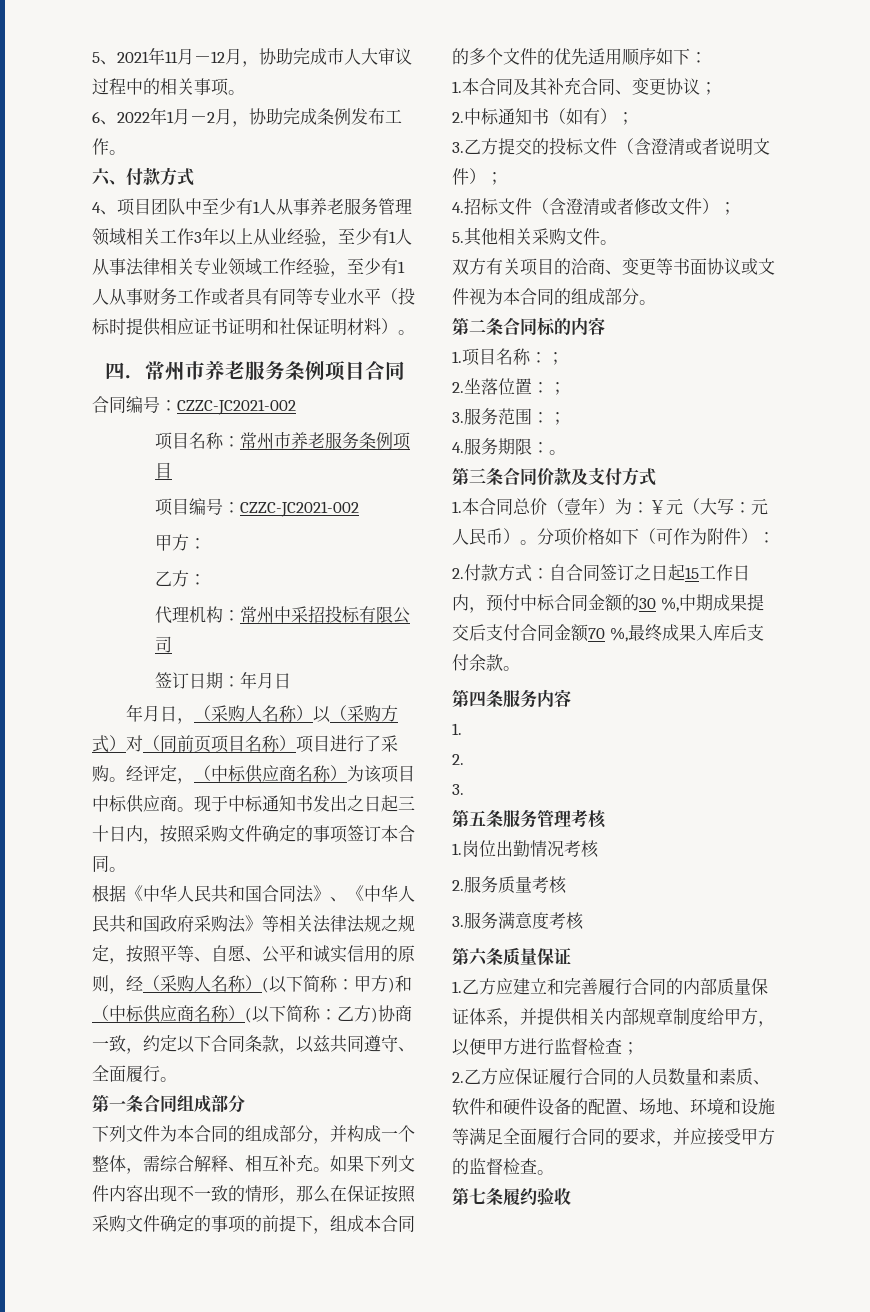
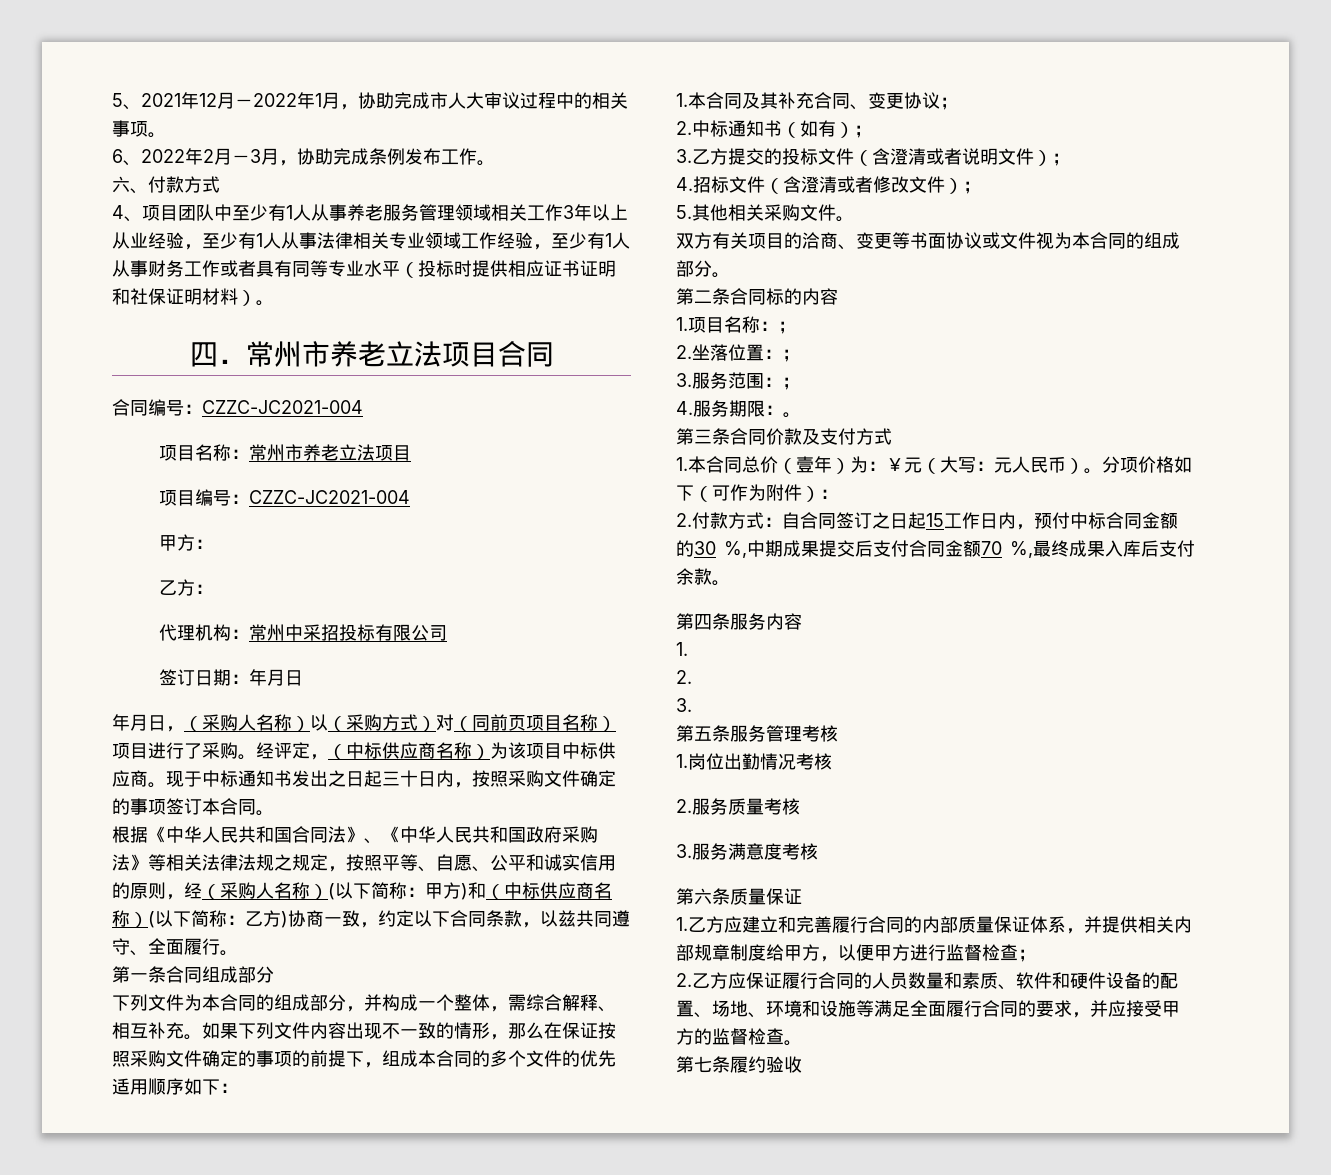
[165,48,225,65] 11月－12 -> [199,92,322,109] 12月－2022年1
[167,108,215,125] 1月－2 -> [203,148,261,165] 2月－3
[245,361,325,380] 服务条例 -> [385,341,442,367] 立法
[177,399,296,415] CZZC-JC2021-002 -> [202,400,363,414] CZZC-JC2021-004
[325,432,394,449] 服务条例 -> [339,444,376,461] 立法
[240,501,360,517] CZZC-JC2021-002 -> [249,490,411,504] CZZC-JC2021-004

